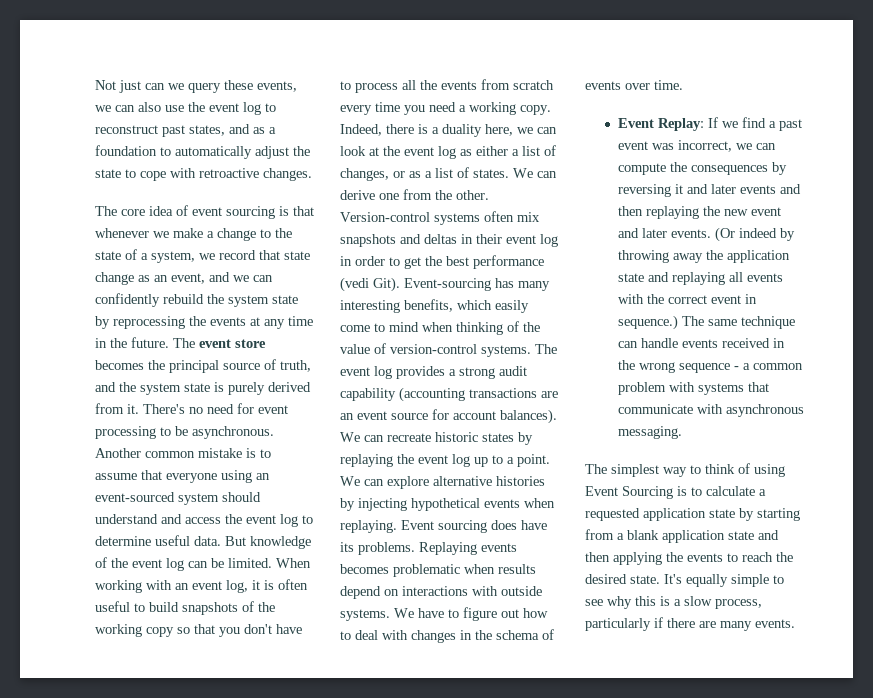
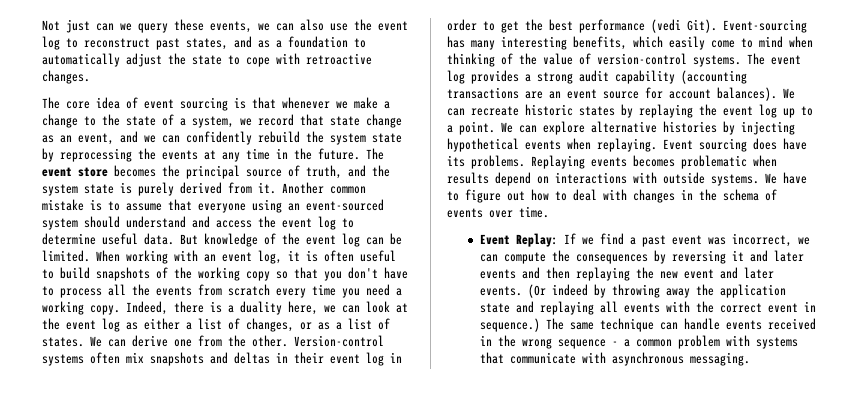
[143,403,288,414] [95,426,274,439] There's no need for event processing to be asynchronous. -> (276, 188) none
[585,463,785,477] [585,486,766,499] [585,508,800,521] [585,529,779,543] [585,552,793,565] [585,574,784,587] [585,596,762,609] [585,617,795,631] // The simplest way to think of using Event Sourcing is to calculate a requested application state by starting from a blank application state and then applying the events to reach the desired state. It's equally simple to see why this is a slow process, particularly if there are many events. -> (750, 359) none

